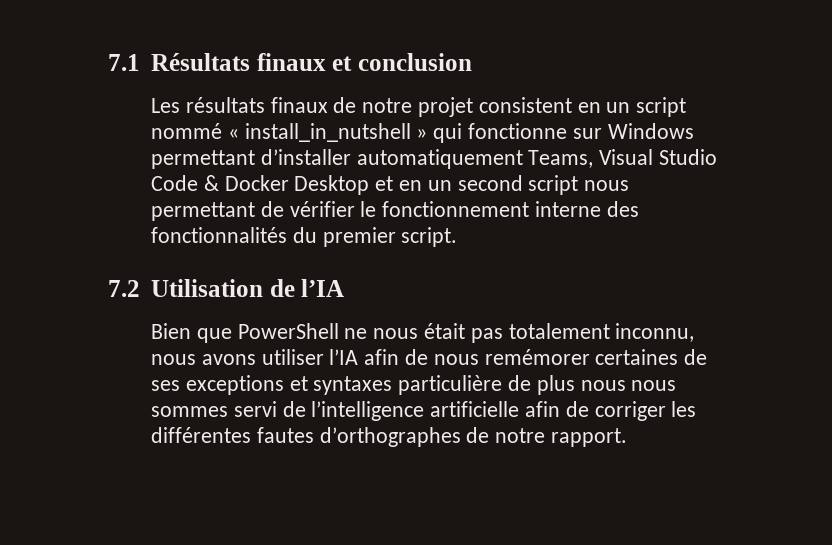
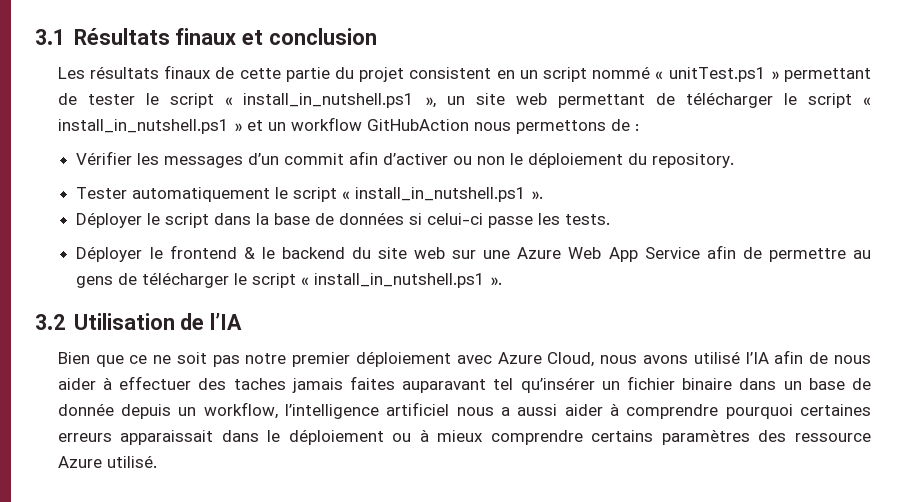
[108,54,140,71] 7.1 -> [35,29,65,45] 3.1
[362,98,413,113] notre -> [239,67,354,82] cette partie du
[244,123,694,143] [150,149,718,169] [150,175,630,195] [150,201,639,221] [150,227,458,247] [108,280,140,297] install_in_nutshell » qui fonctionne sur Windows permettant d’installer automatiquement Teams, Visual Studio Code & Docker Desktop et en un second script nous permettant de vérifier le fonctionnement interne des fonctionnalités du premier script. // 7.2 -> [668,67,871,82] [57,92,872,108] [57,117,639,134] [76,151,735,168] [76,187,544,202] [76,212,611,228] [76,245,871,262] [76,272,503,288] [35,314,65,330] unitTest.ps1 » permettant de tester le script « install_in_nutshell.ps1 », un site web permettant de télécharger le script « install_in_nutshell.ps1 » et un workflow GitHubAction nous permettons de : // Vérifier les messages d’un commit afin d’activer ou non le déploiement du repository. // Tester automatiquement le script « install_in_nutshell.ps1 ». // Déployer le script dans la base de données si celui-ci passe les tests. // Déployer le frontend & le backend du site web sur une Azure Web App Service afin de permettre au gens de télécharger le script « install_in_nutshell.ps1 ». // 3.2
[237,323,695,343] PowerShell ne nous était pas totalement inconnu, -> [129,351,595,367] ce ne soit pas notre premier déploiement avec Azure Cloud,
[261,349,324,365] utiliser -> [693,351,740,364] utilisé
[484,349,708,365] [150,375,677,395] [150,401,697,421] [150,427,628,447] remémorer certaines de ses exceptions et syntaxes particulière de plus nous nous sommes servi de l’intelligence artificielle afin de corriger les différentes fautes d’orthographes de notre rapport. -> [57,376,871,393] [57,402,871,419] [57,429,871,445] [57,455,157,468] aider à effectuer des taches jamais faites auparavant tel qu’insérer un fichier binaire dans un base de donnée depuis un workflow, l’intelligence artificiel nous a aussi aider à comprendre pourquoi certaines erreurs apparaissait dans le déploiement ou à mieux comprendre certains paramètres des ressource Azure utilisé.

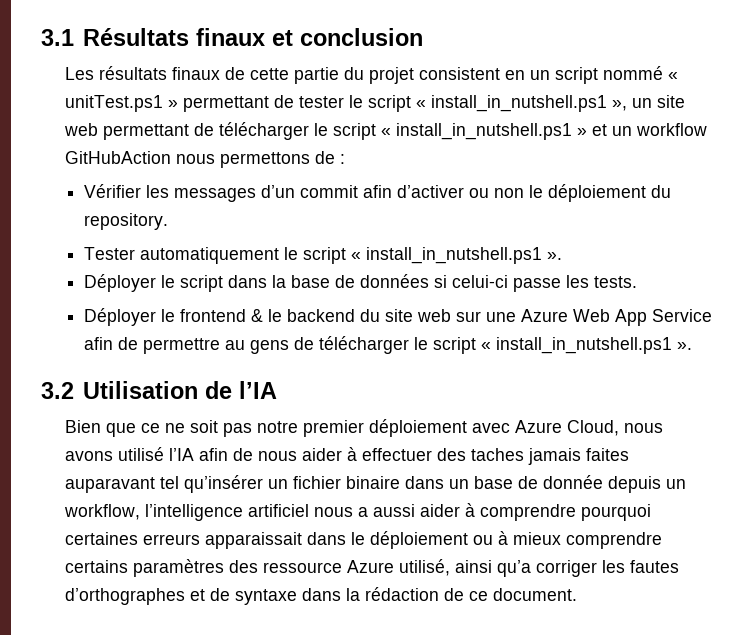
[106,455,157,468] utilisé. -> [398,559,679,577] [64,587,577,605] utilisé, ainsi qu’a corriger les fautes d’orthographes et de syntaxe dans la rédaction de ce document.

